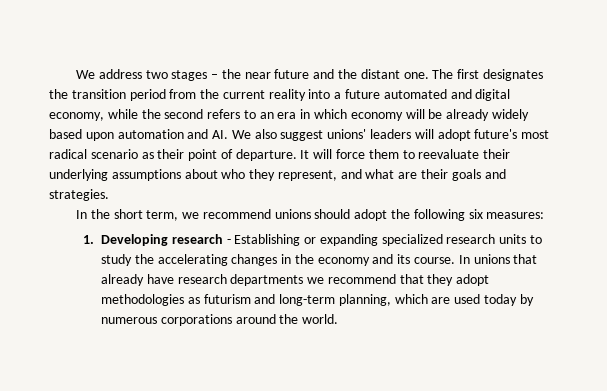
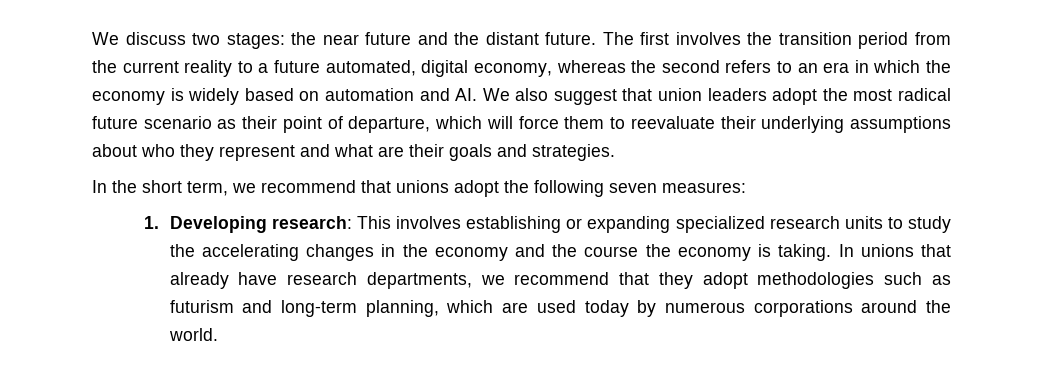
[75,69,219,81] We address two stages – -> [92,32,285,49] We discuss two stages:
[403,72,429,79] one. -> [545,32,597,45] future.
[482,69,543,81] designates -> [675,32,741,45] involves
[308,89,331,99] into -> [237,61,253,73] to
[383,89,472,99] automated and -> [325,60,416,76] automated,
[107,109,138,119] while -> [556,60,626,73] whereas
[350,109,490,121] economy will be already -> [925,60,951,73] [92,88,184,105] the economy is
[85,132,114,141] upon -> [299,91,320,101] on
[327,129,518,141] unions' leaders will adopt future's -> [622,88,848,105] that union leaders adopt the
(87, 154) none -> [92,116,138,129] future
[235,149,310,161] departure. It -> [348,116,483,133] departure, which
[277,170,337,181] represent, -> [219,145,295,161] represent
[274,209,351,219] unions should -> [361,180,449,193] that unions
[468,209,483,219] six -> [609,183,657,193] seven
[171,234,301,246] research - Establishing -> [271,216,562,233] research: This involves establishing
[397,254,456,264] its course. -> [552,244,832,261] the course the economy is taking.
[230,274,304,286] departments -> [366,272,472,289] departments,
(185, 300) none -> [884,272,923,285] such

